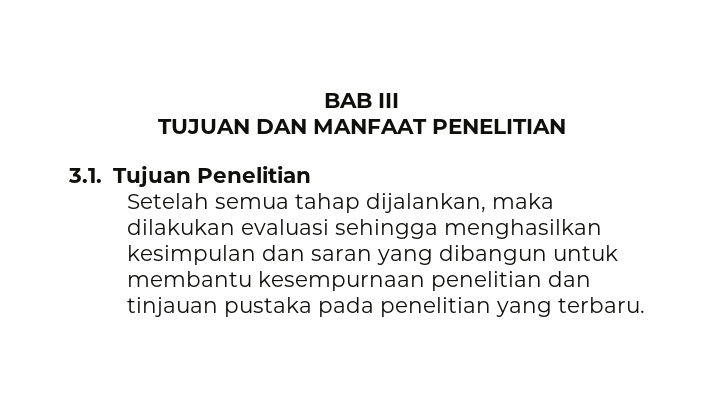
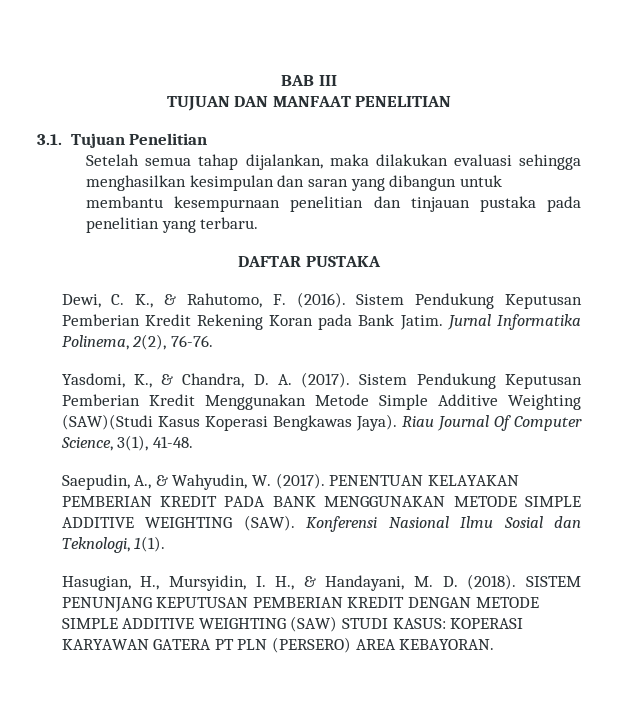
(645, 305) none -> [238,256,381,267] [61,292,582,309] [61,314,581,330] [61,334,213,350] [61,372,582,389] [61,394,582,410] [61,414,582,431] [60,435,193,451] [61,473,519,490] [61,496,581,507] [61,515,582,532] [61,536,166,553] [61,574,582,591] [61,597,539,612] [61,616,524,632] [61,637,495,653] // DAFTAR PUSTAKA // Dewi, C. K., & Rahutomo, F. (2016). Sistem Pendukung Keputusan Pemberian Kredit Rekening Koran pada Bank Jatim. Jurnal Informatika Polinema, 2(2), 76-76. // Yasdomi, K., & Chandra, D. A. (2017). Sistem Pendukung Keputusan Pemberian Kredit Menggunakan Metode Simple Additive Weighting (SAW)(Studi Kasus Koperasi Bengkawas Jaya). Riau Journal Of Computer Science, 3(1), 41-48. // Saepudin, A., & Wahyudin, W. (2017). PENENTUAN KELAYAKAN PEMBERIAN KREDIT PADA BANK MENGGUNAKAN METODE SIMPLE ADDITIVE WEIGHTING (SAW). Konferensi Nasional Ilmu Sosial dan Teknologi, 1(1). // Hasugian, H., Mursyidin, I. H., & Handayani, M. D. (2018). SISTEM PENUNJANG KEPUTUSAN PEMBERIAN KREDIT DENGAN METODE SIMPLE ADDITIVE WEIGHTING (SAW) STUDI KASUS: KOPERASI KARYAWAN GATERA PT PLN (PERSERO) AREA KEBAYORAN.

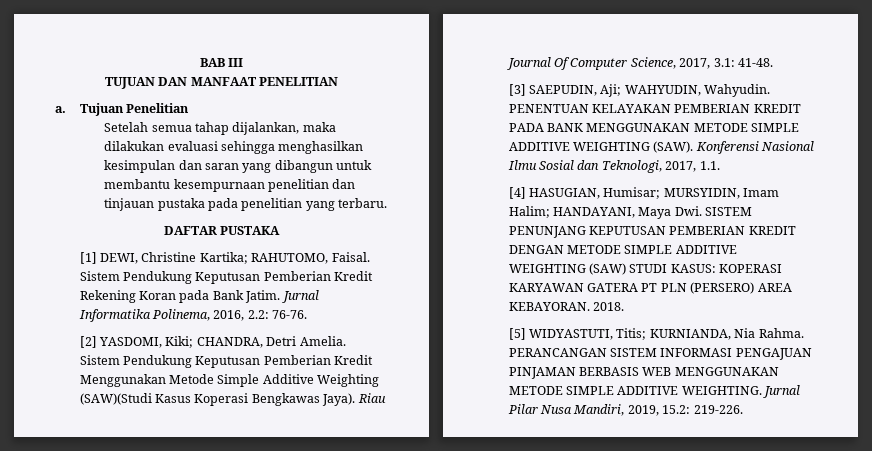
[37,134,62,145] 3.1. -> [55,106,66,113] a.
[61,292,346,308] Dewi, C. K., & Rahutomo, F. (2016). -> [79,252,370,264] [1] DEWI, Christine Kartika; RAHUTOMO, Faisal.
[132,334,167,350] 2(2), -> [213,310,269,321] 2016, 2.2:
[61,372,351,388] Yasdomi, K., & Chandra, D. A. (2017). -> [79,336,346,348] [2] YASDOMI, Kiki; CHANDRA, Detri Amelia.
[117,435,149,451] 3(1), -> [679,58,735,69] 2017, 3.1:
[61,473,325,490] Saepudin, A., & Wahyudin, W. (2017). -> [508,84,771,97] [3] SAEPUDIN, Aji; WAHYUDIN, Wahyudin.
[134,536,166,552] [61,574,517,591] 1(1). // Hasugian, H., Mursyidin, I. H., & Handayani, M. D. (2018). -> [665,161,720,172] [508,187,780,199] [508,206,702,219] 2017, 1.1. // [4] HASUGIAN, Humisar; MURSYIDIN, Imam Halim; HANDAYANI, Maya Dwi.
(495, 644) none -> [593,302,625,311] [508,328,804,340] [508,348,812,360] [508,367,779,379] [508,385,801,398] [507,404,743,416] 2018. // [5] WIDYASTUTI, Titis; KURNIANDA, Nia Rahma. PERANCANGAN SISTEM INFORMASI PENGAJUAN PINJAMAN BERBASIS WEB MENGGUNAKAN METODE SIMPLE ADDITIVE WEIGHTING. Jurnal Pilar Nusa Mandiri, 2019, 15.2: 219-226.

